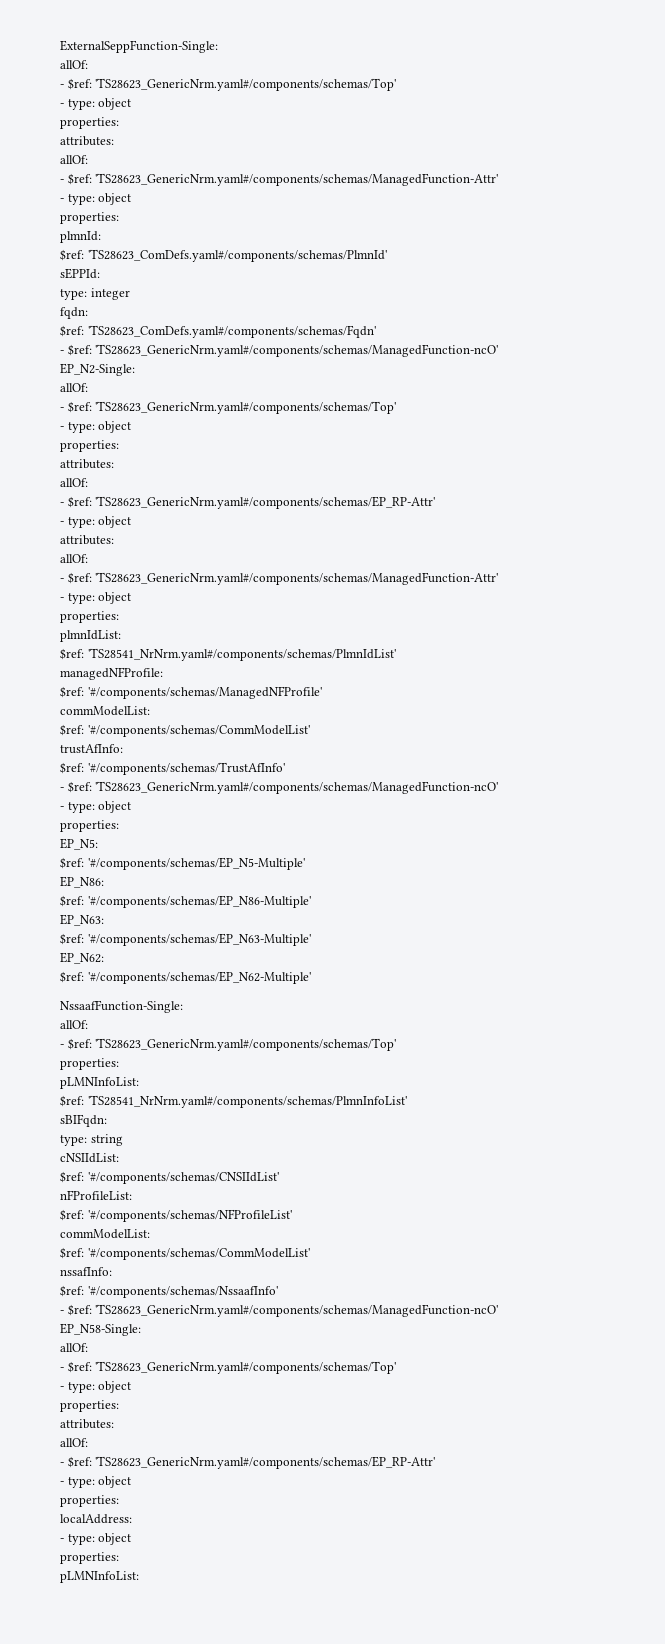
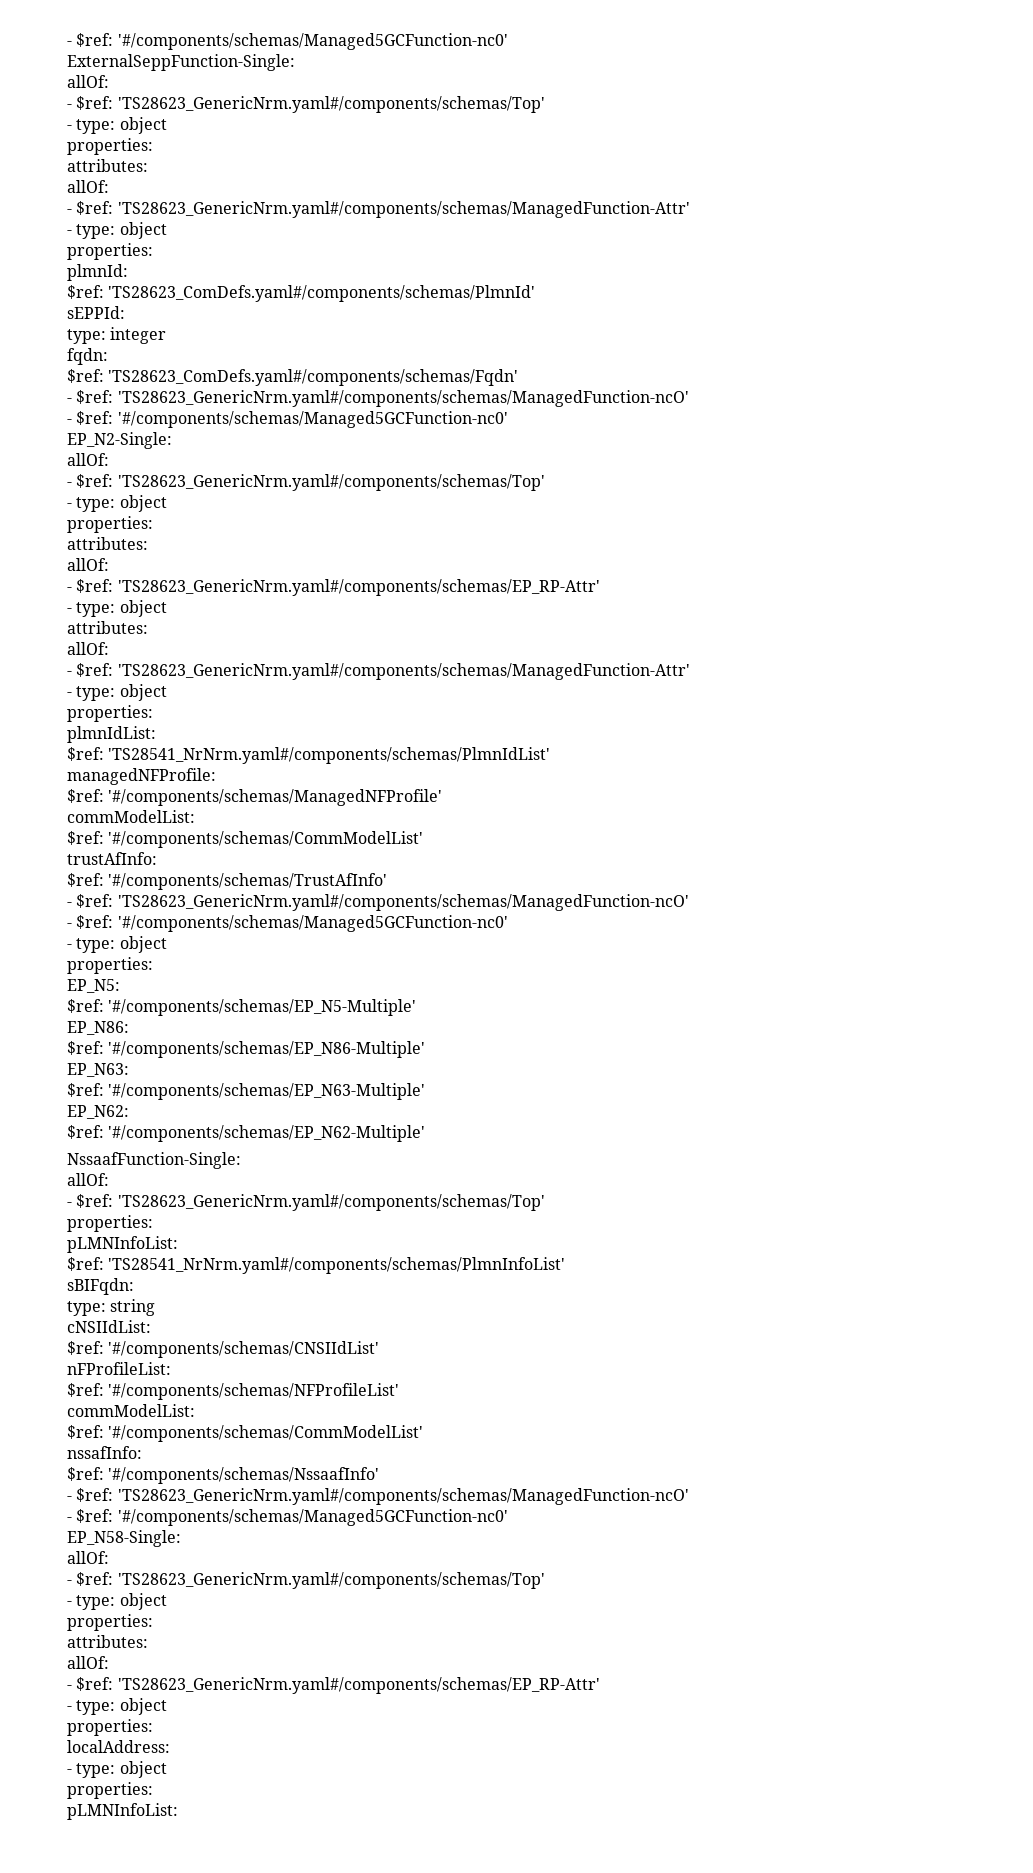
(60, 46) none -> [67,33,508,50] - $ref: '#/components/schemas/Managed5GCFunction-nc0' //
(499, 350) none -> [67,411,508,428] // - $ref: '#/components/schemas/Managed5GCFunction-nc0'
(499, 787) none -> [67,915,508,932] // - $ref: '#/components/schemas/Managed5GCFunction-nc0'
(499, 1310) none -> [67,1509,508,1526] // - $ref: '#/components/schemas/Managed5GCFunction-nc0'

